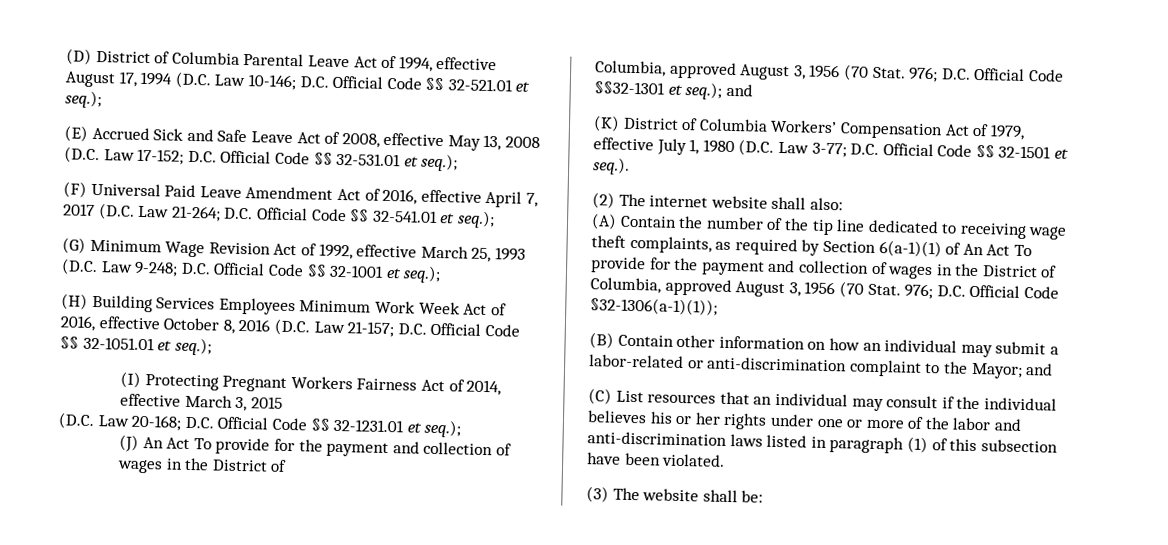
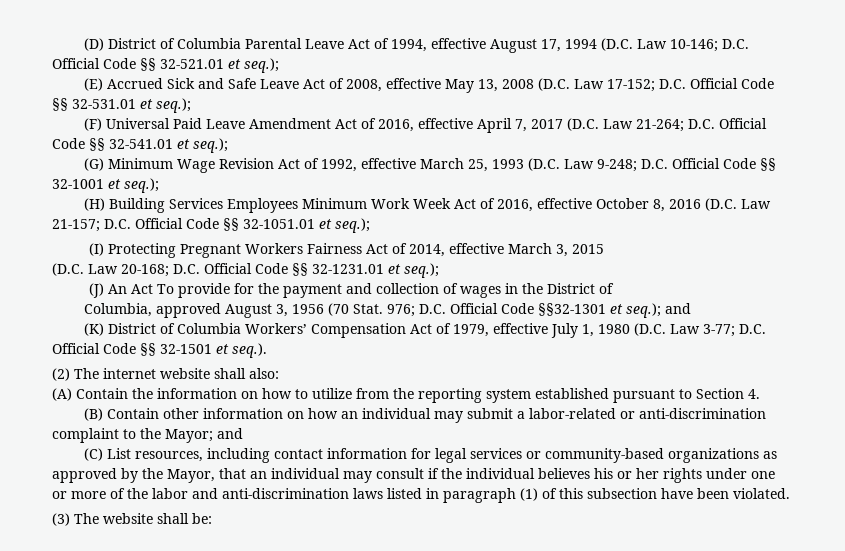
[705,216,1068,240] [591,235,1032,258] [591,256,1058,280] [590,277,1059,300] [590,297,718,316] number of the tip line dedicated to receiving wage theft complaints, as required by Section 6(a-1)(1) of An Act To provide for the payment and collection of wages in the District of Columbia, approved August 3, 1956 (70 Stat. 976; D.C. Official Code §32-1306(a-1)(1)); -> [157,388,760,403] information on how to utilize from the reporting system established pursuant to Section 4.
[647,393,717,404] resources -> [134,448,777,463] [52,468,215,483] resources, including contact information for legal services or community-based organizations as approved by the Mayor,

